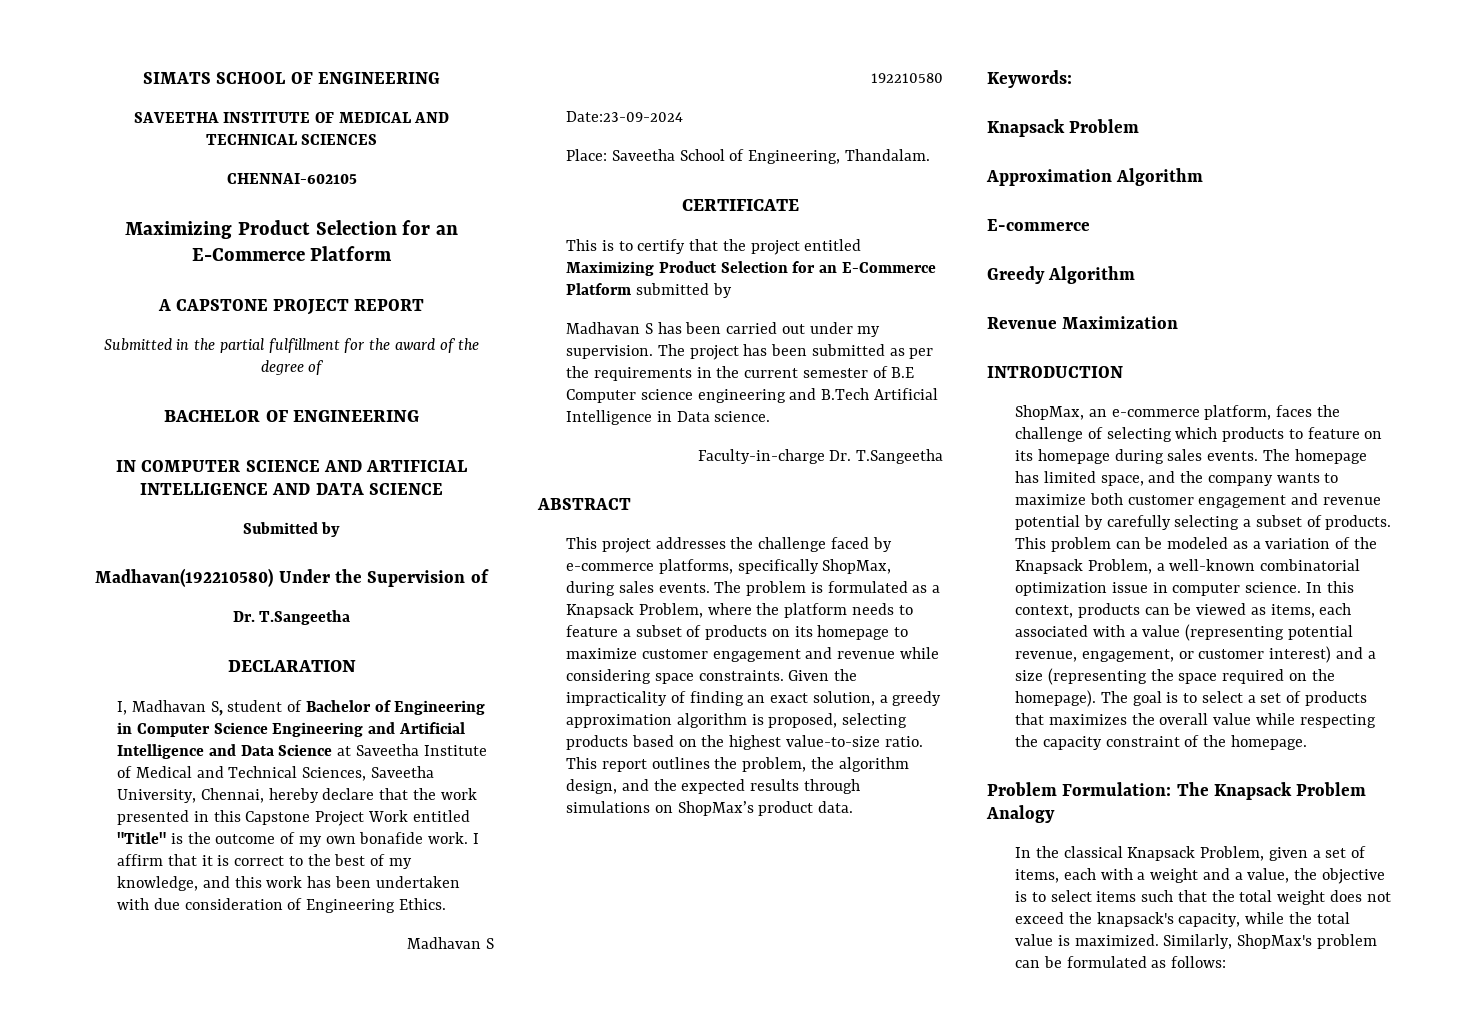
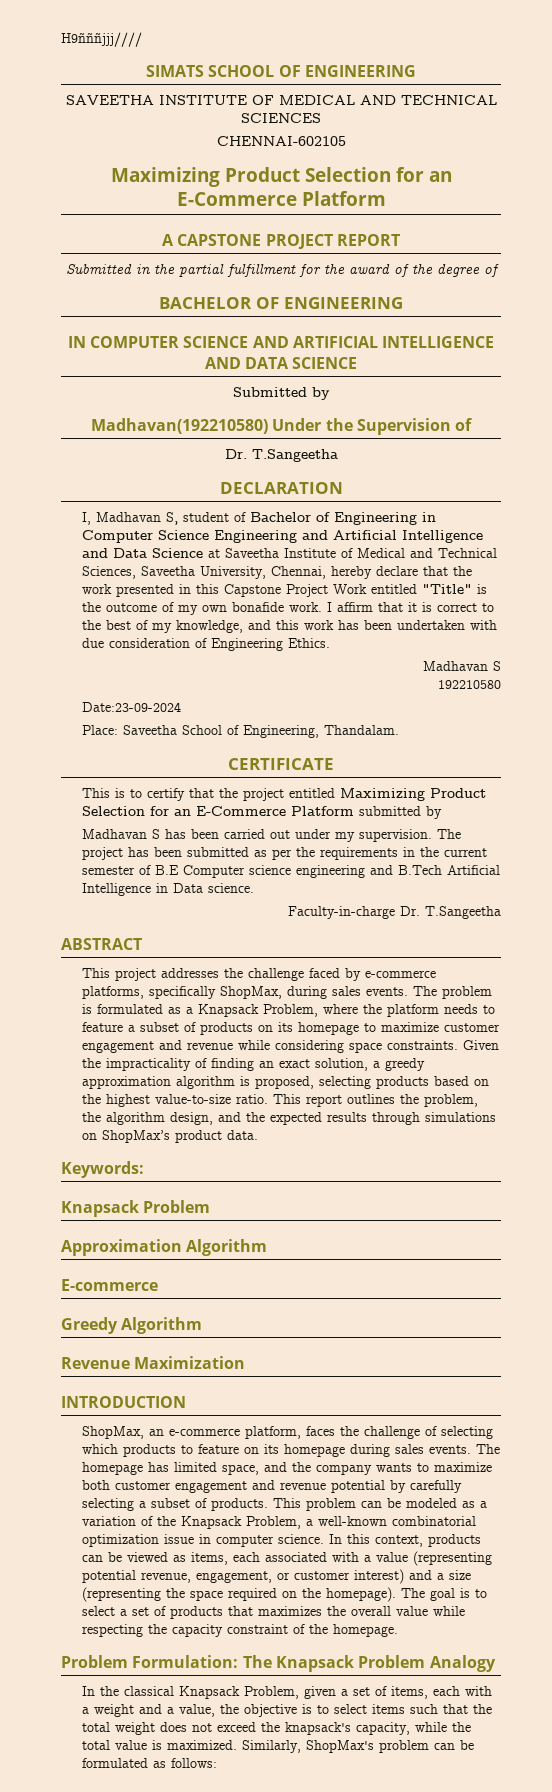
(143, 78) none -> [61,32,142,47] H9ñññjjj//// //

